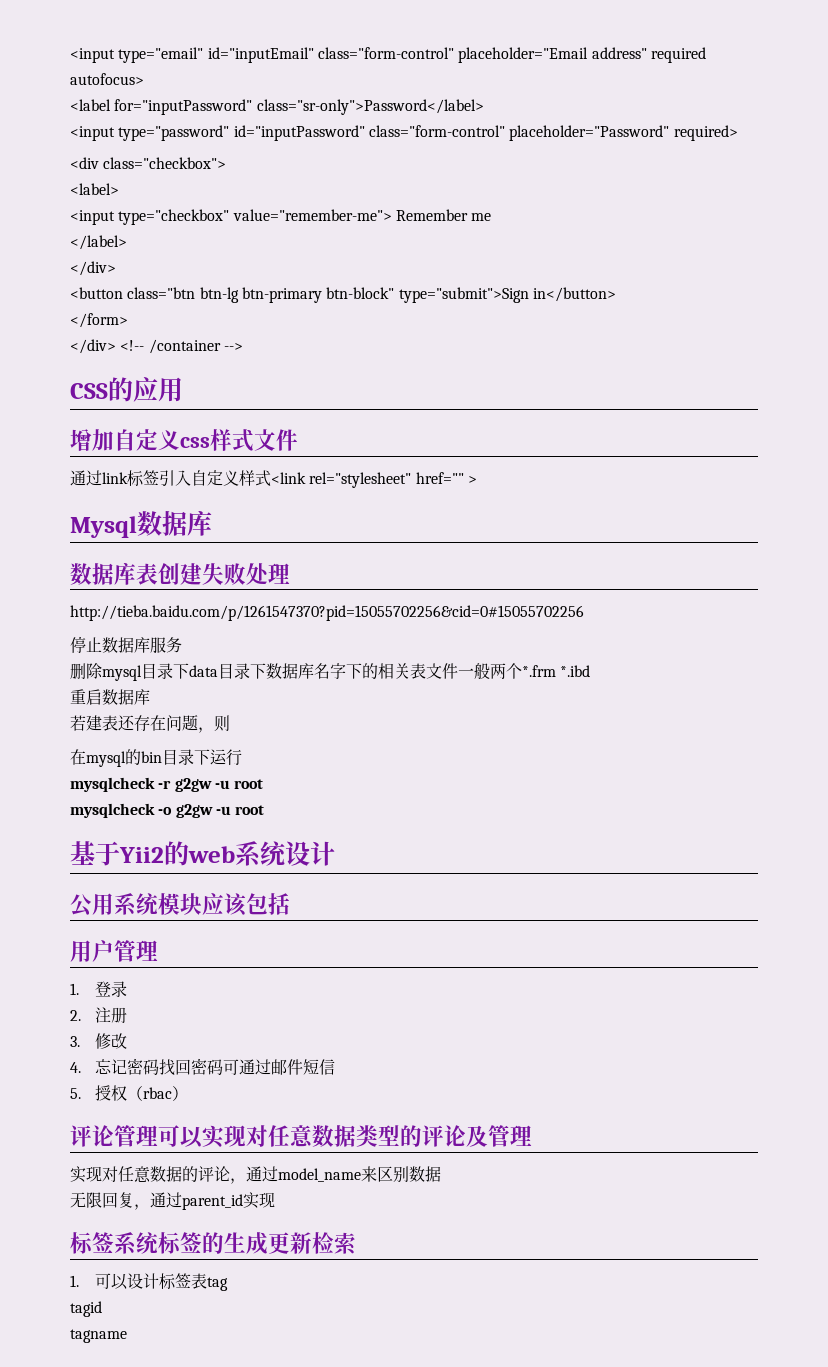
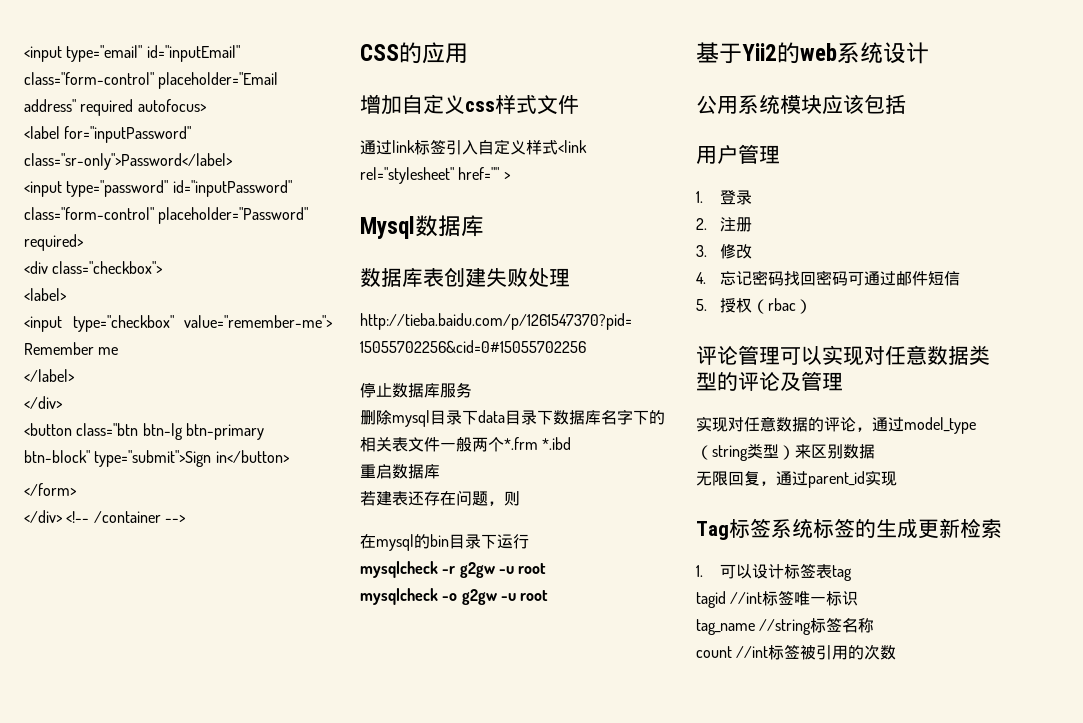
[278,1168,361,1182] model_name -> [904,417,976,434] [696,443,795,461] model_type（string类型）
(275, 1200) none -> [696,521,729,540] Tag
[70,1329,127,1343] // tagname -> [730,590,859,606] [696,617,875,635] [696,644,897,660] //int标签唯一标识 // tag_name //string标签名称 // count //int标签被引用的次数

